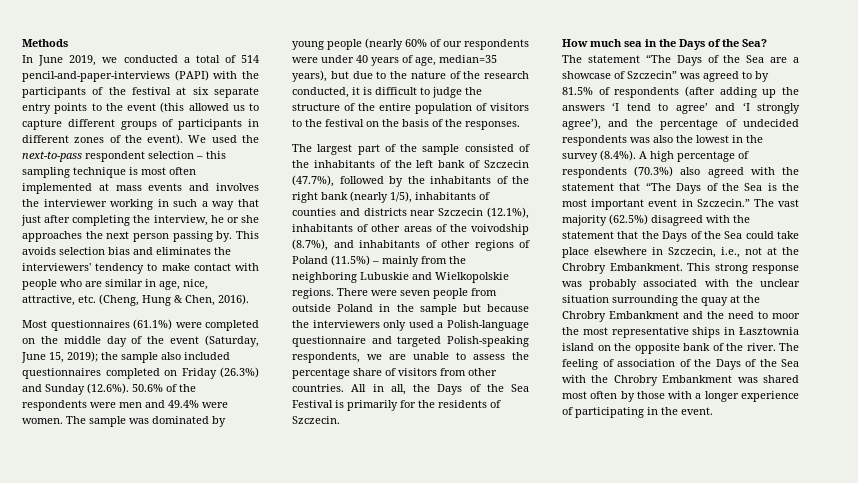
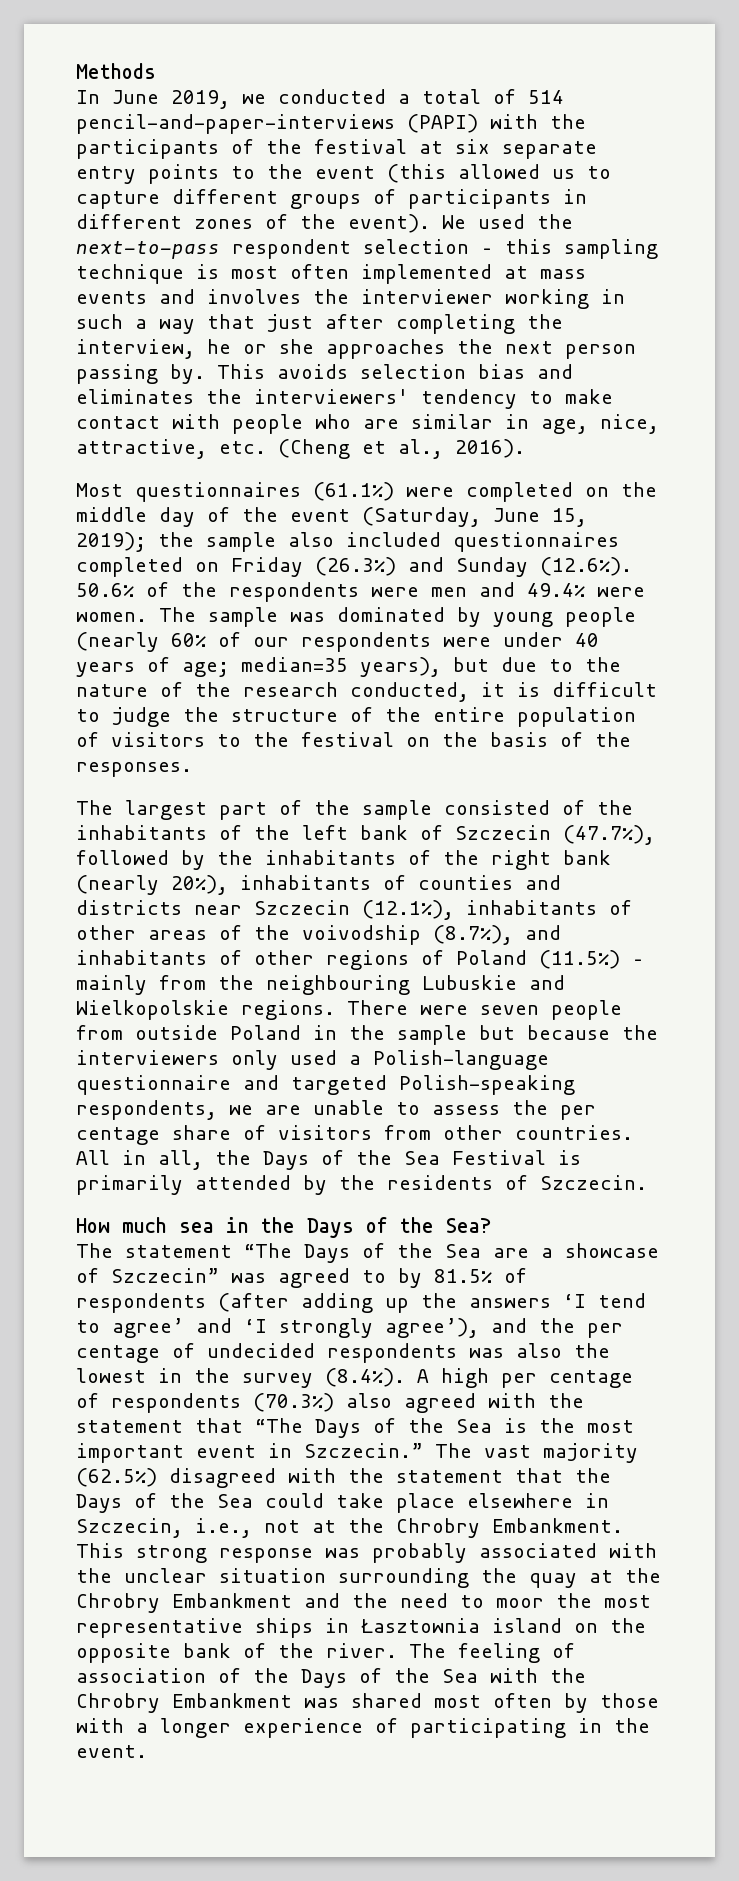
[99,294,215,306] (Cheng, Hung & Chen, -> [278,439,443,459] (Cheng et al.,
[415,57,436,66] age, -> [182,662,229,677] age;
[390,191,412,203] 1/5), -> [171,875,228,895] 20%),
[292,272,357,283] neighboring -> [266,975,410,995] neighbouring
[292,368,350,379] percentage -> [560,1105,596,1120] [76,1127,160,1145] per centage
[400,400,416,408] for -> [195,1175,327,1195] attended by
[660,119,719,130] percentage -> [587,1323,623,1338] [76,1345,160,1363] per centage
[677,151,735,162] percentage -> [501,1370,633,1388] per centage

